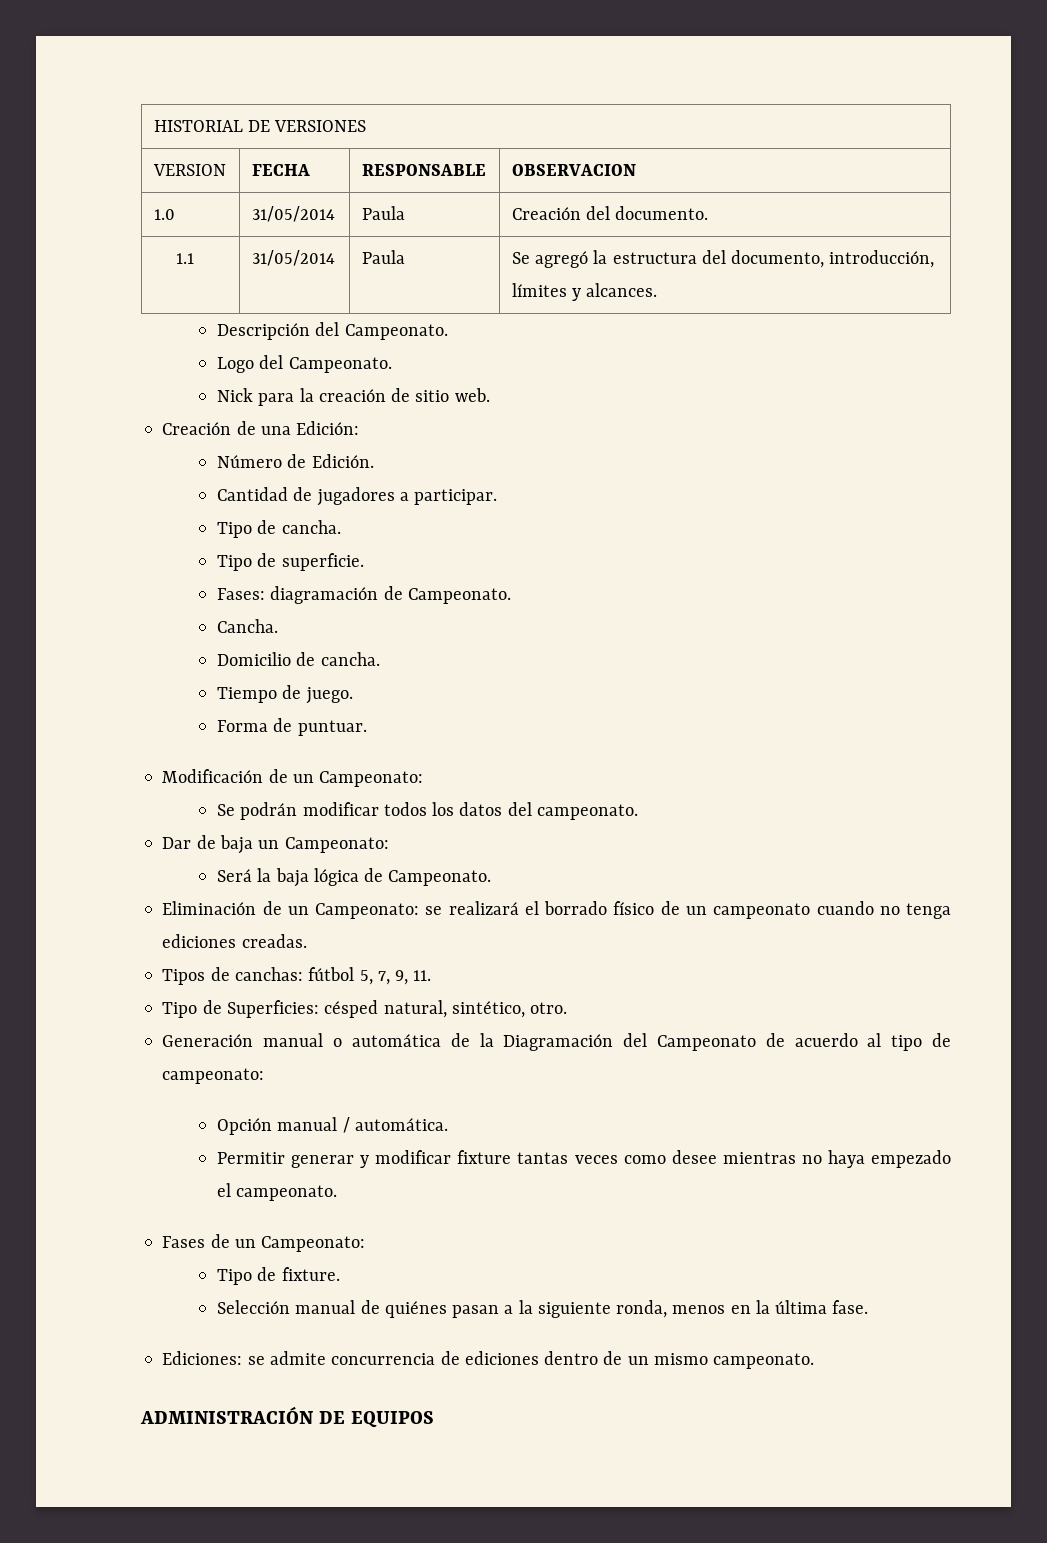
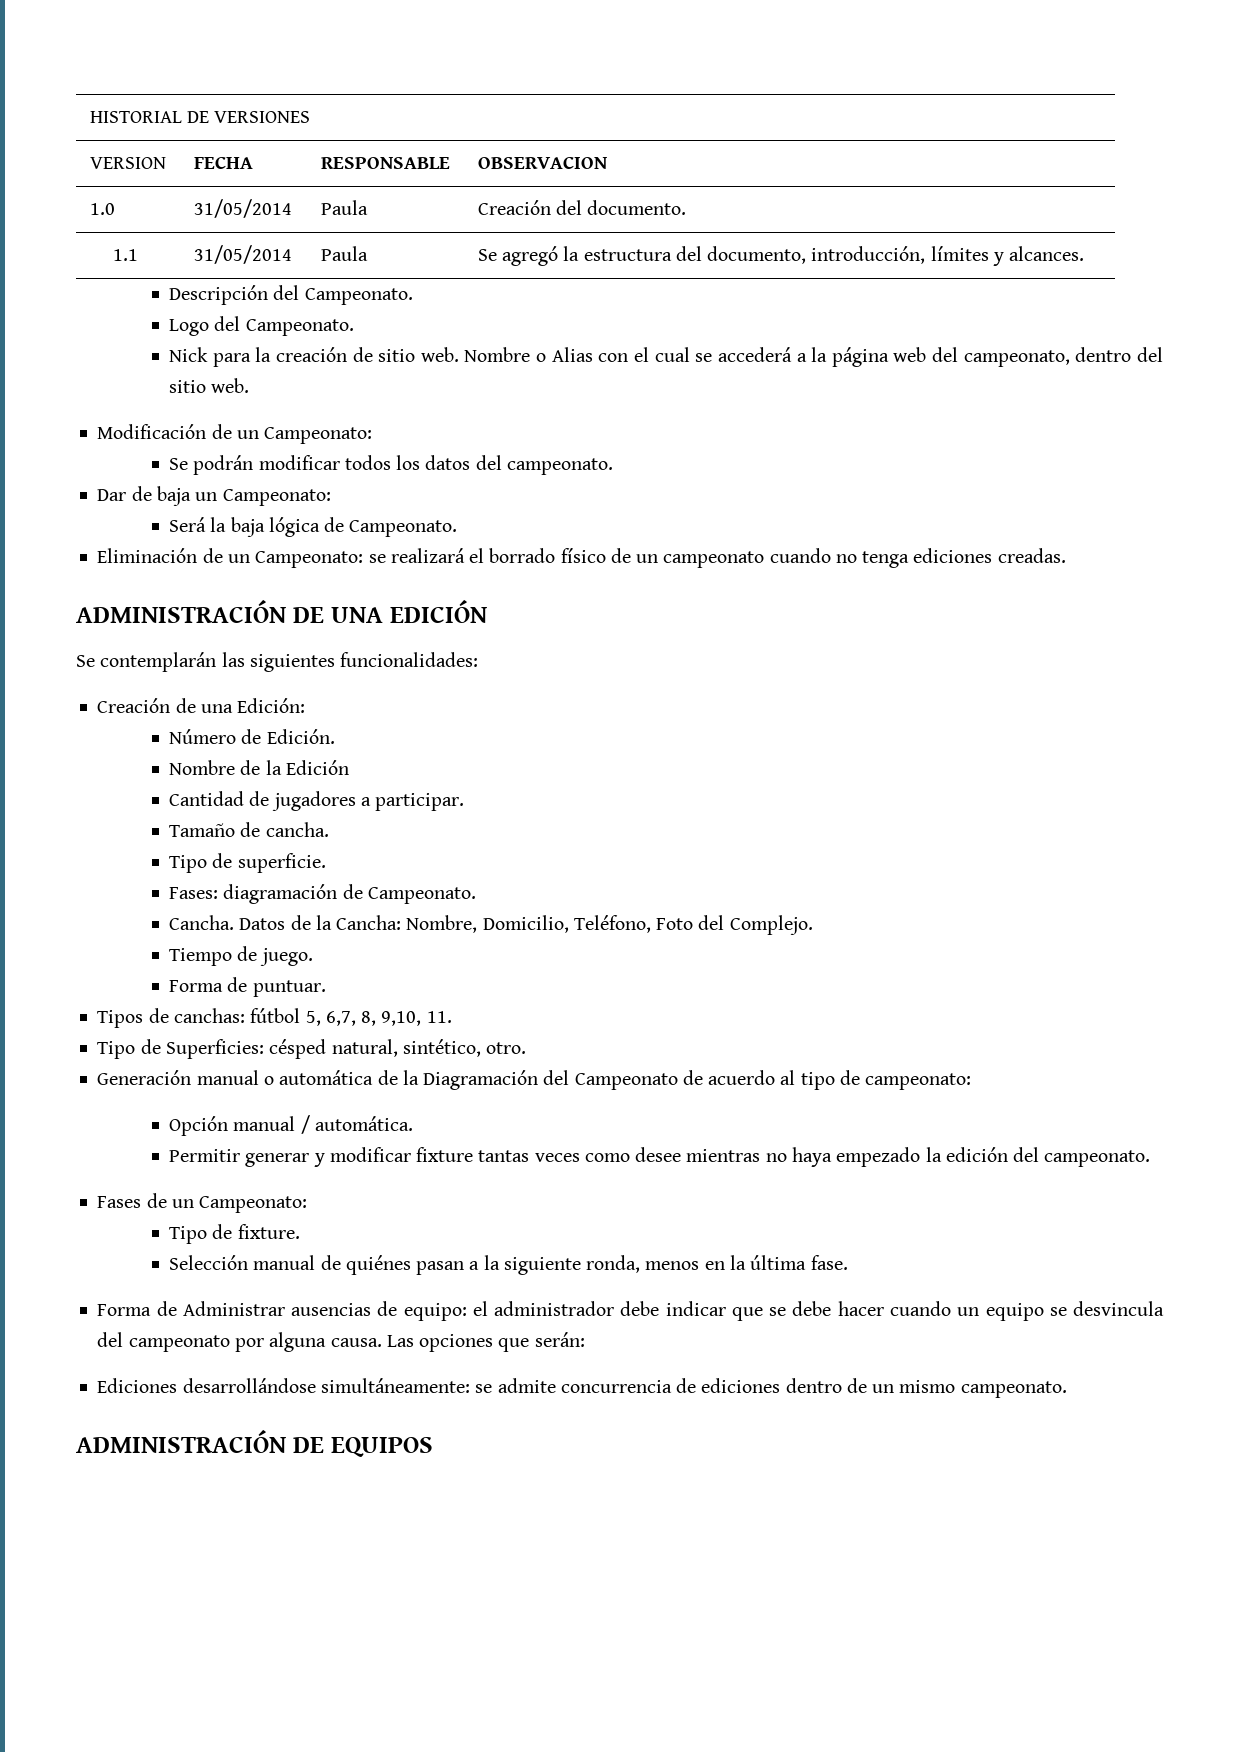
[162,421,360,435] [217,454,374,468] [217,487,498,506] [217,520,341,538] [217,553,364,571] [217,586,511,604] [217,619,279,633] [217,652,380,666] [217,685,353,704] [217,718,367,736] // Creación de una Edición: // Número de Edición. // Cantidad de jugadores a participar. // Tipo de cancha. // Tipo de superficie. // Fases: diagramación de Campeonato. // Cancha. // Domicilio de cancha. // Tiempo de juego. // Forma de puntuar. -> [464,347,1164,367] [169,378,250,393] Nombre o Alias con el cual se accederá a la página web del campeonato, dentro del sitio web.
(307, 941) none -> [76,599,488,623] [76,652,479,672] [97,698,306,713] [169,729,335,744] [169,760,349,775] [169,791,465,811] [169,822,329,837] [169,853,326,873] [169,884,476,904] [169,915,813,935] [169,946,313,966] [169,977,326,997] // ADMINISTRACIÓN DE UNA EDICIÓN // Se contemplarán las siguientes funcionalidades: // Creación de una Edición: // Número de Edición. // Nombre de la Edición // Cantidad de jugadores a participar. // Tamaño de cancha. // Tipo de superficie. // Fases: diagramación de Campeonato. // Cancha. Datos de la Cancha: Nombre, Domicilio, Teléfono, Foto del Complejo. // Tiempo de juego. // Forma de puntuar.
[377,970,409,985] 7, 9, -> [325,1011,422,1026] 6,7, 8, 9,10,
[217,1183,232,1197] el -> [925,1147,1040,1162] la edición del
[162,1351,243,1365] Ediciones: -> [97,1301,1164,1321] [97,1332,585,1352] [97,1378,470,1393] Forma de Administrar ausencias de equipo: el administrador debe indicar que se debe hacer cuando un equipo se desvincula del campeonato por alguna causa. Las opciones que serán: // Ediciones desarrollándose simultáneamente:

